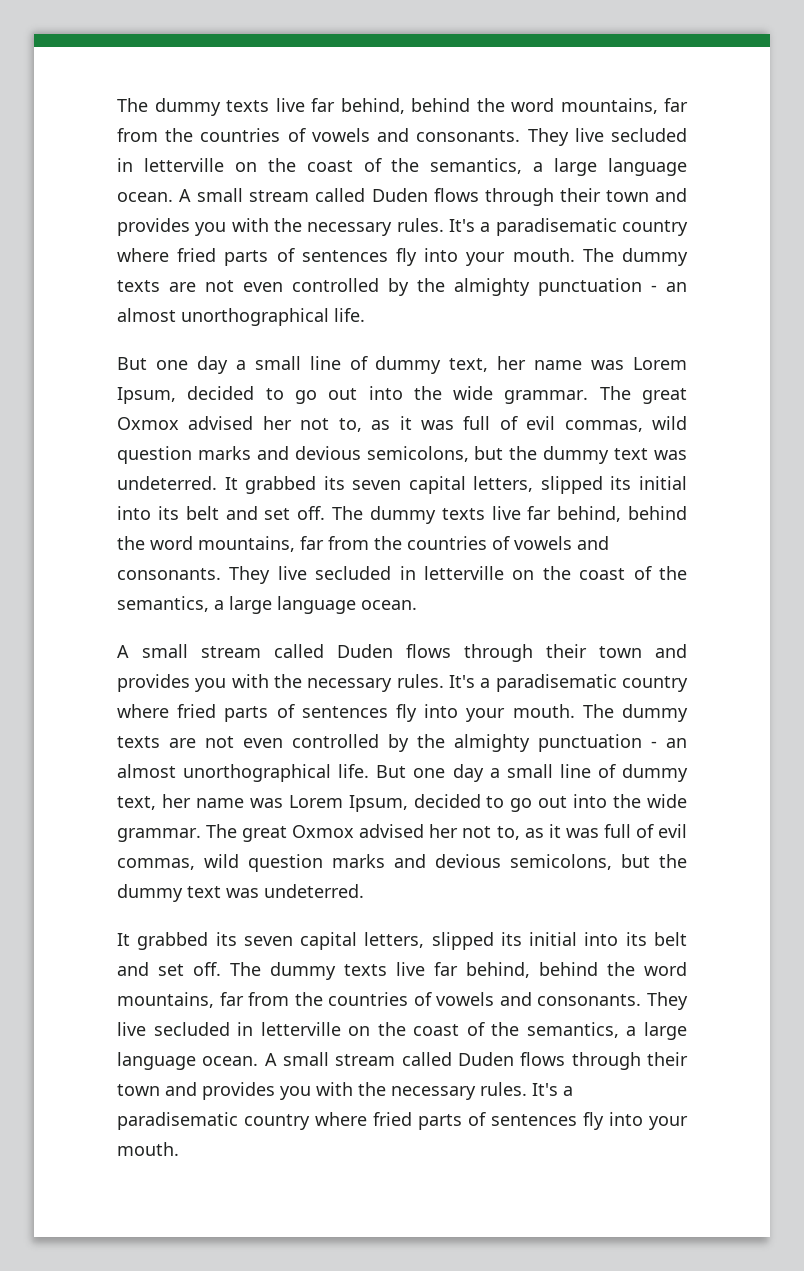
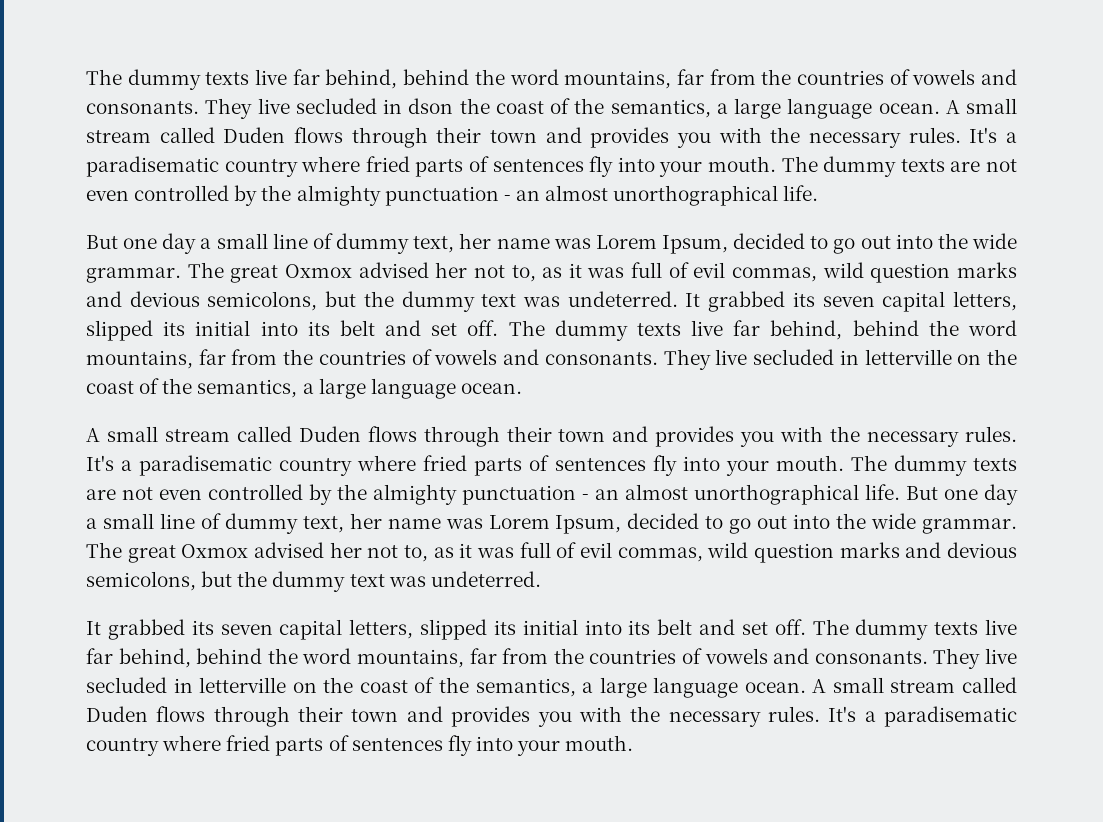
[143,158,257,172] letterville on -> [408,98,454,114] dson

